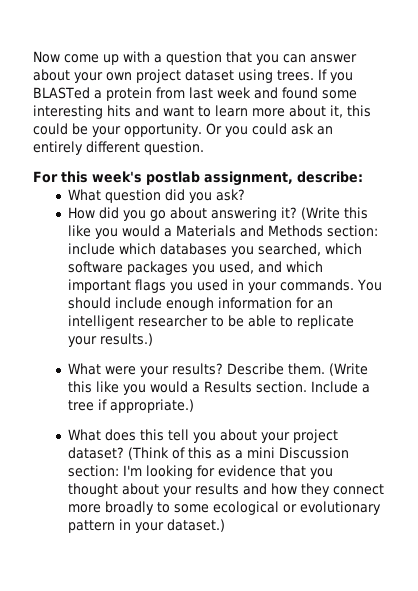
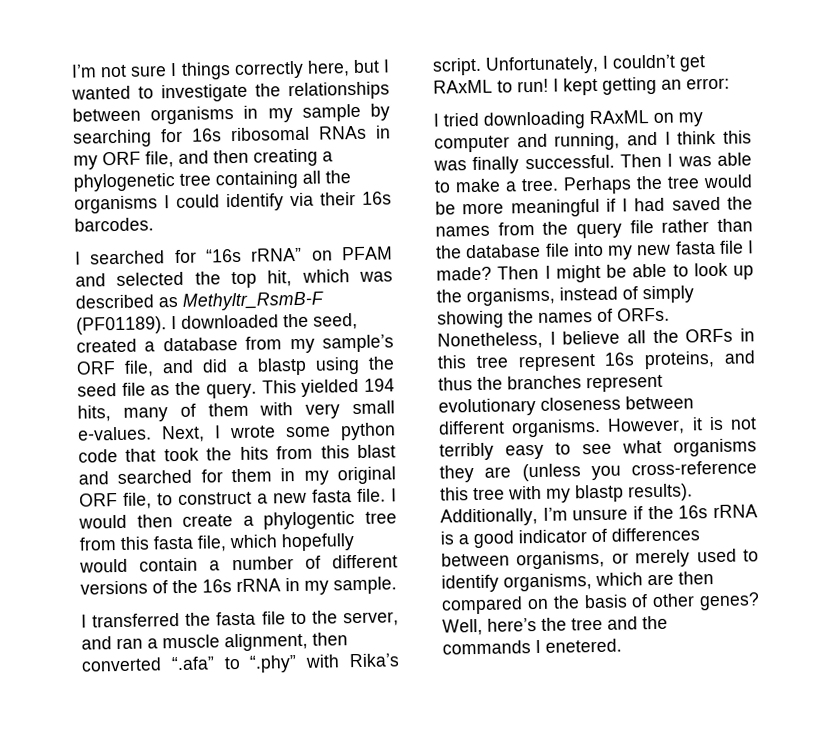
[33,51,357,65] [33,69,353,83] [33,87,357,101] [33,105,371,119] [33,123,333,137] [33,141,204,155] [33,171,363,186] [68,189,246,203] [68,207,369,221] [68,225,379,239] [68,243,363,257] [68,261,324,275] [68,279,383,293] [68,297,334,311] [68,315,355,329] [68,333,154,347] [68,363,369,377] [68,381,371,395] [68,399,195,413] [68,429,339,443] [68,447,350,460] [68,465,334,479] [68,483,385,497] [68,501,382,515] [68,519,226,533] Now come up with a question that you can answer about your own project dataset using trees. If you BLASTed a protein from last week and found some interesting hits and want to learn more about it, this could be your opportunity. Or you could ask an entirely different question. // For this week's postlab assignment, describe: // What question did you ask? // How did you go about answering it? (Write this like you would a Materials and Methods section: include which databases you searched, which software packages you used, and which important flags you used in your commands. You should include enough information for an intelligent researcher to be able to replicate your results.) // What were your results? Describe them. (Write this like you would a Results section. Include a tree if appropriate.) // What does this tell you about your project dataset? (Think of this as a mini Discussion section: I'm looking for evidence that you thought about your results and how they connect more broadly to some ecological or evolutionary pattern in your dataset.) -> [71,59,390,80] [71,81,390,103] [72,103,390,125] [73,125,391,148] [73,148,333,170] [73,170,351,192] [74,191,392,214] [74,217,154,232] [75,246,393,265] [75,269,393,289] [75,291,325,311] [76,312,358,335] [76,334,394,354] [76,356,395,377] [77,378,396,399] [77,400,395,422] [77,422,396,443] [78,444,396,463] [78,466,396,485] [79,488,397,509] [78,511,397,530] [79,533,355,552] [79,554,398,573] [80,576,397,595] [81,610,399,628] [81,632,348,652] [81,653,401,673] [432,54,706,76] [433,76,730,96] [433,110,704,130] [434,130,752,153] [433,152,752,175] [434,174,753,195] [435,196,753,218] [435,218,753,239] [435,240,754,260] [436,262,754,283] [436,285,694,307] [437,307,670,329] [437,328,755,350] [437,350,756,372] [438,374,663,393] [438,395,694,417] [438,416,757,438] [439,438,757,461] [439,460,757,483] [440,483,693,503] [440,504,758,527] [440,527,700,549] [441,548,759,570] [441,571,714,593] [441,592,760,615] [442,615,668,636] [442,638,622,655] I’m not sure I things correctly here, but I wanted to investigate the relationships between organisms in my sample by searching for 16s ribosomal RNAs in my ORF file, and then creating a phylogenetic tree containing all the organisms I could identify via their 16s barcodes. // I searched for “16s rRNA” on PFAM and selected the top hit, which was described as Methyltr_RsmB-F (PF01189). I downloaded the seed, created a database from my sample’s ORF file, and did a blastp using the seed file as the query. This yielded 194 hits, many of them with very small e-values. Next, I wrote some python code that took the hits from this blast and searched for them in my original ORF file, to construct a new fasta file. I would then create a phylogentic tree from this fasta file, which hopefully would contain a number of different versions of the 16s rRNA in my sample. // I transferred the fasta file to the server, and ran a muscle alignment, then converted “.afa” to “.phy” with Rika’s script. Unfortunately, I couldn’t get RAxML to run! I kept getting an error: // I tried downloading RAxML on my computer and running, and I think this was finally successful. Then I was able to make a tree. Perhaps the tree would be more meaningful if I had saved the names from the query file rather than the database file into my new fasta file I made? Then I might be able to look up the organisms, instead of simply showing the names of ORFs. Nonetheless, I believe all the ORFs in this tree represent 16s proteins, and thus the branches represent evolutionary closeness between different organisms. However, it is not terribly easy to see what organisms they are (unless you cross-reference this tree with my blastp results). Additionally, I’m unsure if the 16s rRNA is a good indicator of differences between organisms, or merely used to identify organisms, which are then compared on the basis of other genes? Well, here’s the tree and the commands I enetered.

